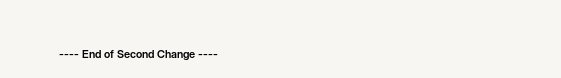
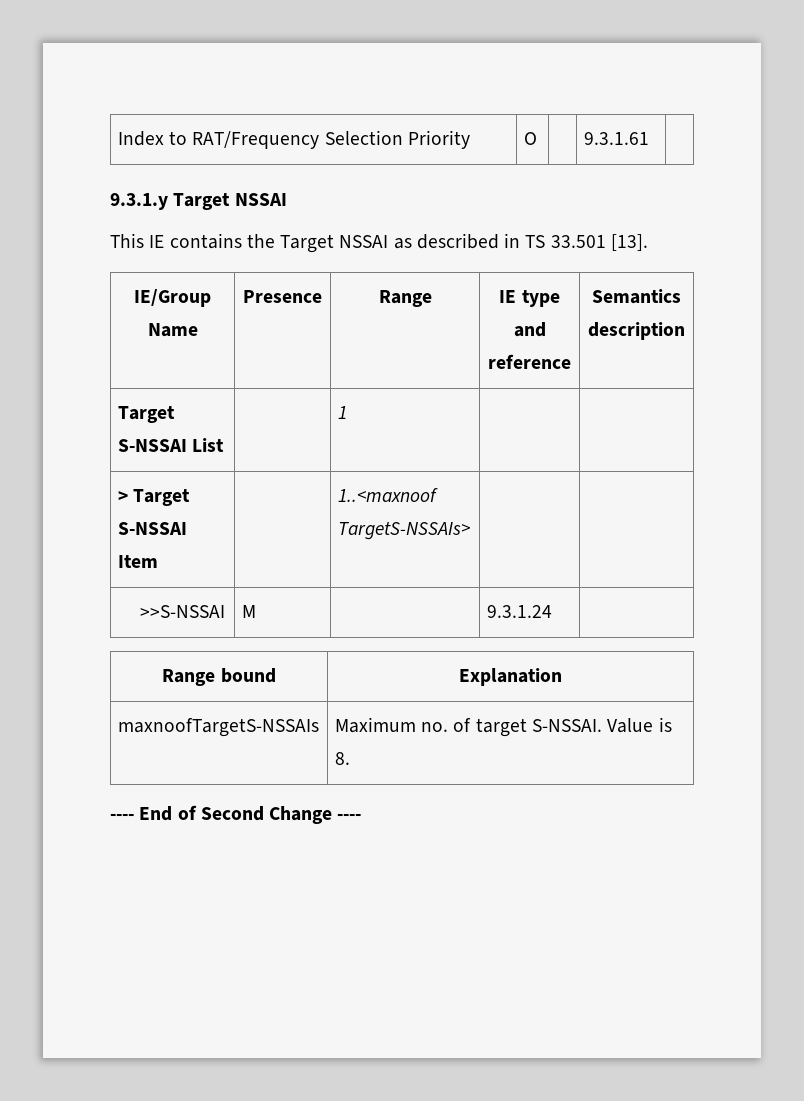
(59, 56) none -> [117,130,470,149] [523,132,537,145] [583,132,649,145] [110,193,287,210] [110,233,648,253] [134,289,211,307] [147,323,198,337] [243,290,322,303] [378,290,432,307] [499,290,560,307] [513,322,546,337] [488,354,571,369] [592,289,681,304] [588,322,685,340] [117,406,175,423] [117,438,225,452] [337,406,347,419] [117,489,191,506] [117,522,187,535] [117,555,158,568] [337,488,438,502] [337,521,470,540] [140,605,226,618] [241,605,256,618] [486,605,552,618] [162,668,276,686] [459,668,562,686] [117,718,319,737] [334,717,672,737] [334,752,350,765] Index to RAT/Frequency Selection Priority | O | | 9.3.1.61 | // 9.3.1.y Target NSSAI // This IE contains the Target NSSAI as described in TS 33.501 [13]. // IE/Group Name | Presence | Range | IE type and reference | Semantics description // Target S-NSSAI List | | 1 | | // > Target S-NSSAI Item | | 1..<maxnoof TargetS-NSSAIs> | | // >>S-NSSAI | M | | 9.3.1.24 | // Range bound | Explanation // maxnoofTargetS-NSSAIs | Maximum no. of target S-NSSAI. Value is 8. //

